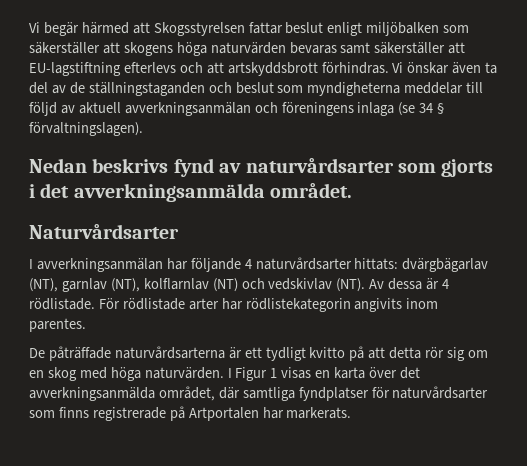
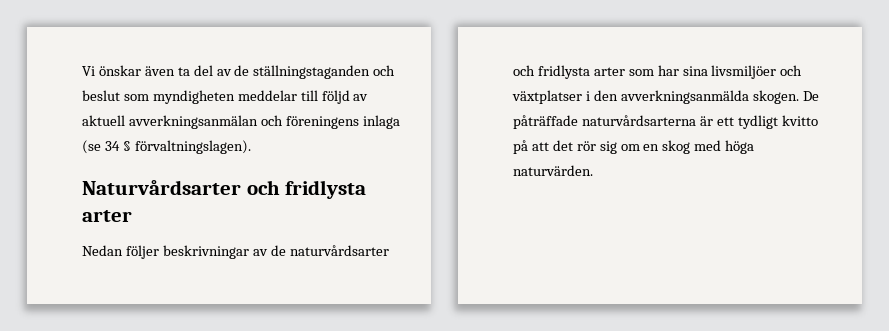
[29,22,470,36] [29,42,466,56] [29,62,404,76] Vi begär härmed att Skogsstyrelsen fattar beslut enligt miljöbalken som säkerställer att skogens höga naturvärden bevaras samt säkerställer att EU-lagstiftning efterlevs och att artskyddsbrott förhindras. Vi -> [82,66,95,76] Vi
[307,82,401,96] myndigheterna -> [152,90,235,104] myndigheten
[29,158,494,177] [29,183,353,202] [29,224,179,239] [29,257,489,272] [29,278,450,292] [29,298,439,312] [29,318,86,332] Nedan beskrivs fynd av naturvårdsarter som gjorts i det avverkningsanmälda området. // Naturvårdsarter // I avverkningsanmälan har följande 4 naturvårdsarter hittats: dvärgbägarlav (NT), garnlav (NT), kolflarnlav (NT) och vedskivlav (NT). Av dessa är 4 rödlistade. För rödlistade arter har rödlistekategorin angivits inom parentes. // -> [82,180,367,199] [82,210,132,222] [82,245,389,259] [513,65,803,79] [512,90,799,104] Naturvårdsarter och fridlysta arter // Nedan följer beskrivningar av de naturvårdsarter och fridlysta arter som har sina livsmiljöer och växtplatser i den avverkningsanmälda skogen.
[389,347,422,359] detta -> [552,140,573,151] det
[227,367,420,381] [29,386,489,401] [29,406,352,421] I Figur 1 visas en karta över det avverkningsanmälda området, där samtliga fyndplatser för naturvårdsarter som finns registrerade på Artportalen har markerats. -> (593, 170) none

